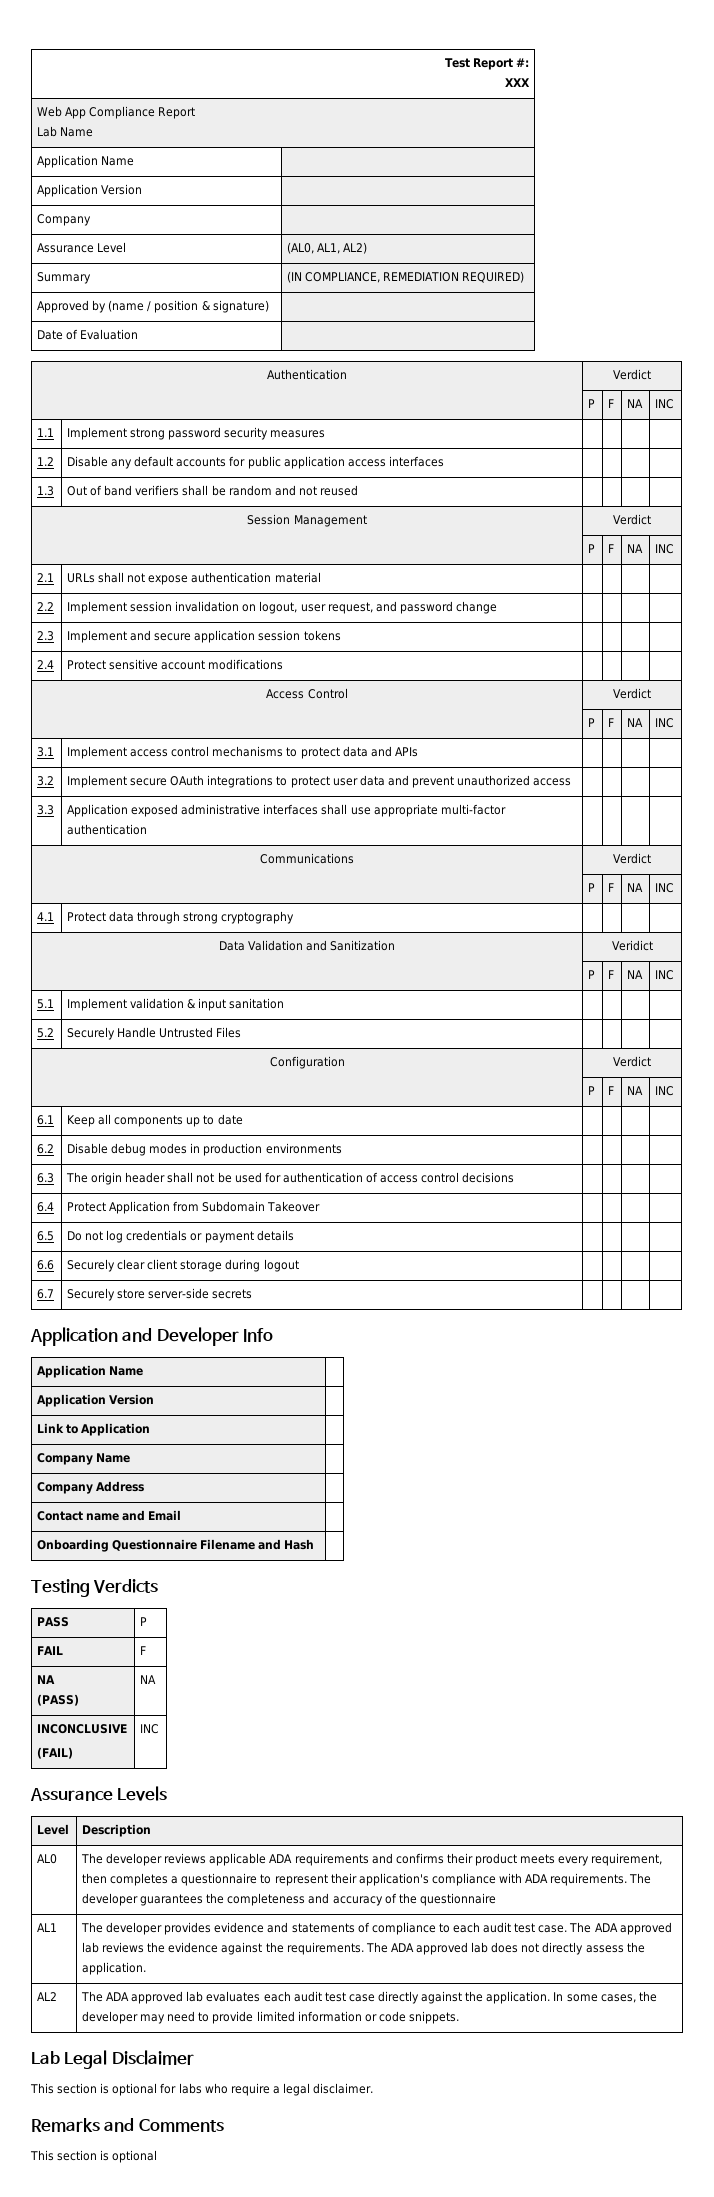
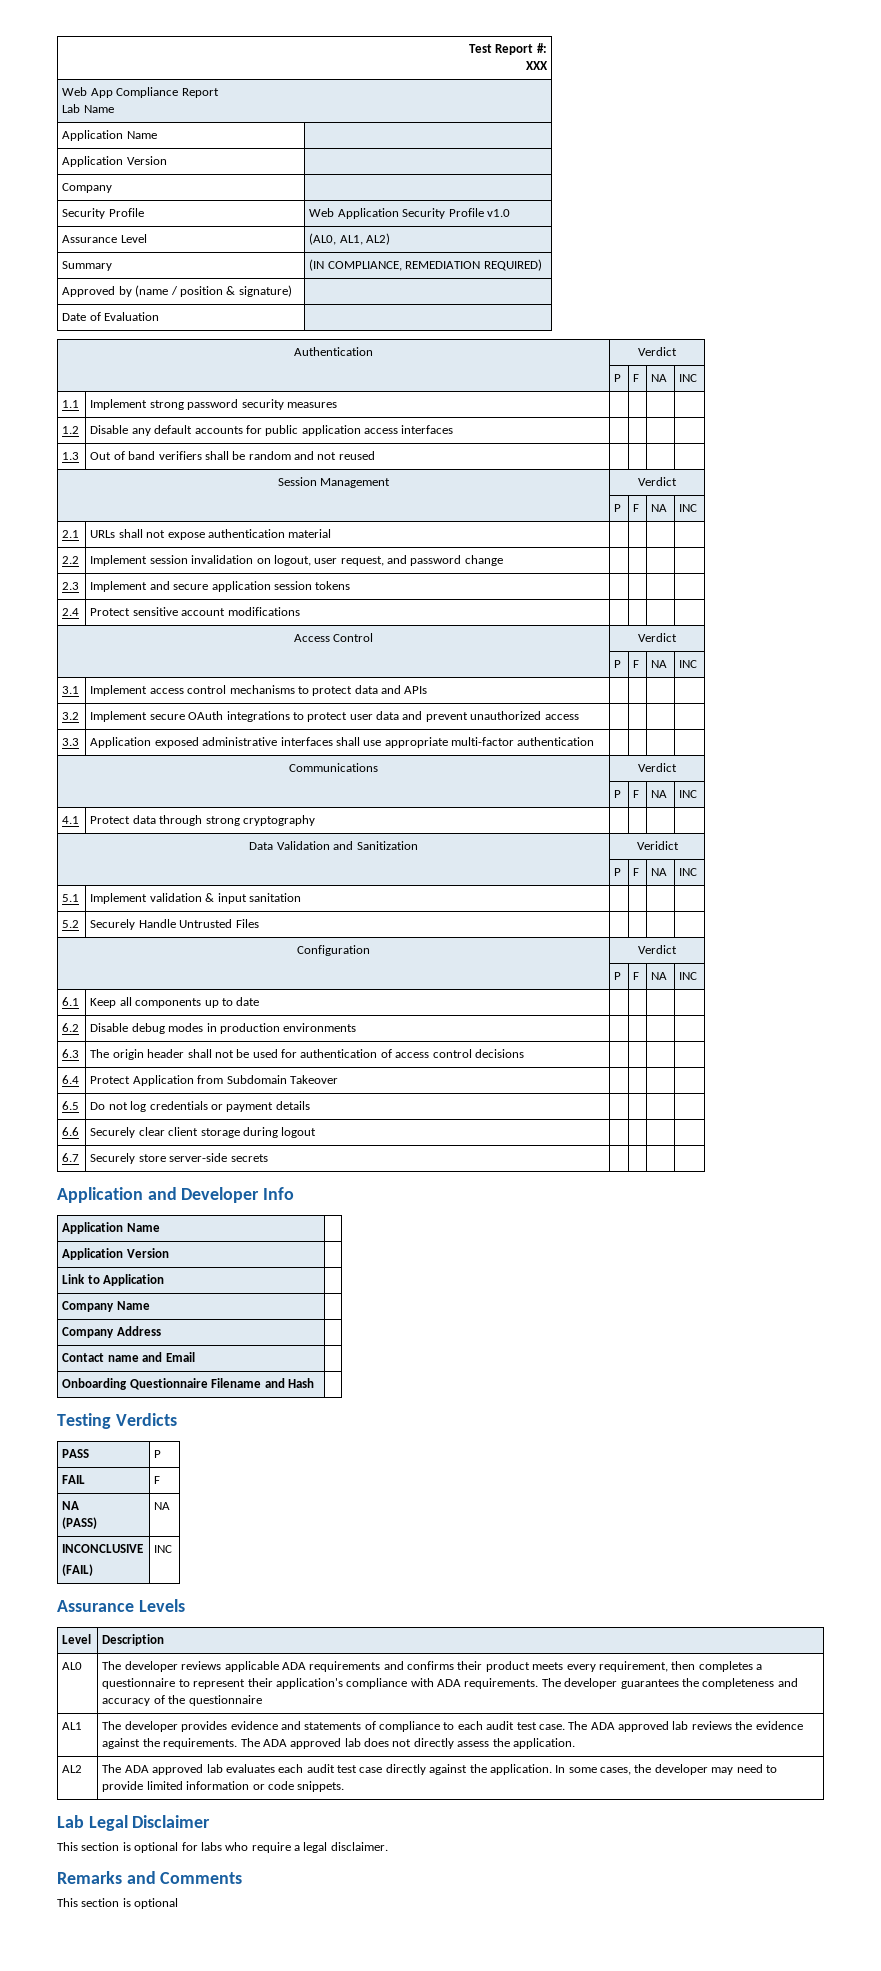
(92, 220) none -> [62,208,144,219] [309,208,510,219] // Security Profile | Web Application Security Profile v1.0

